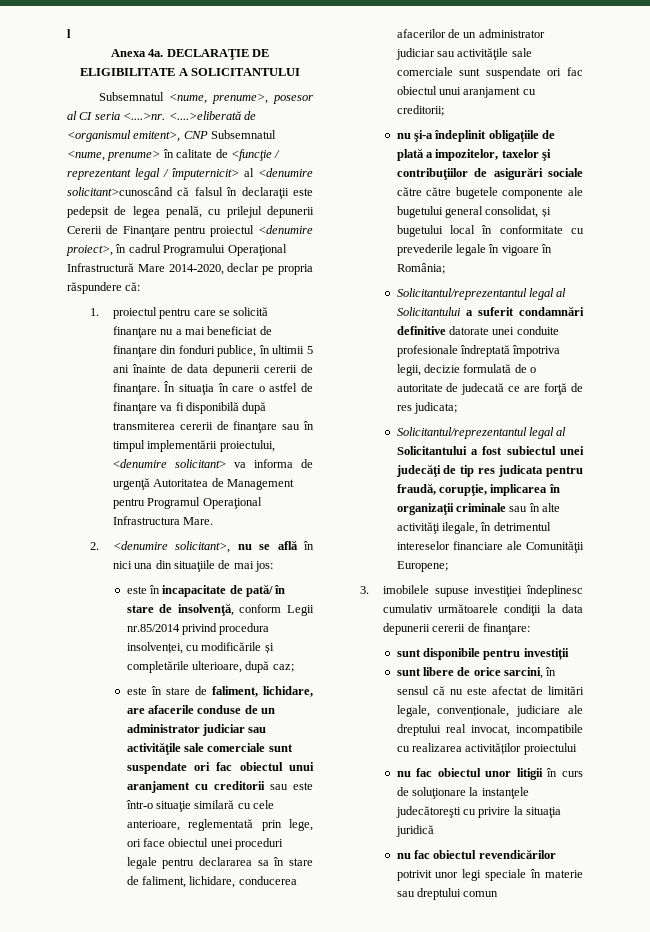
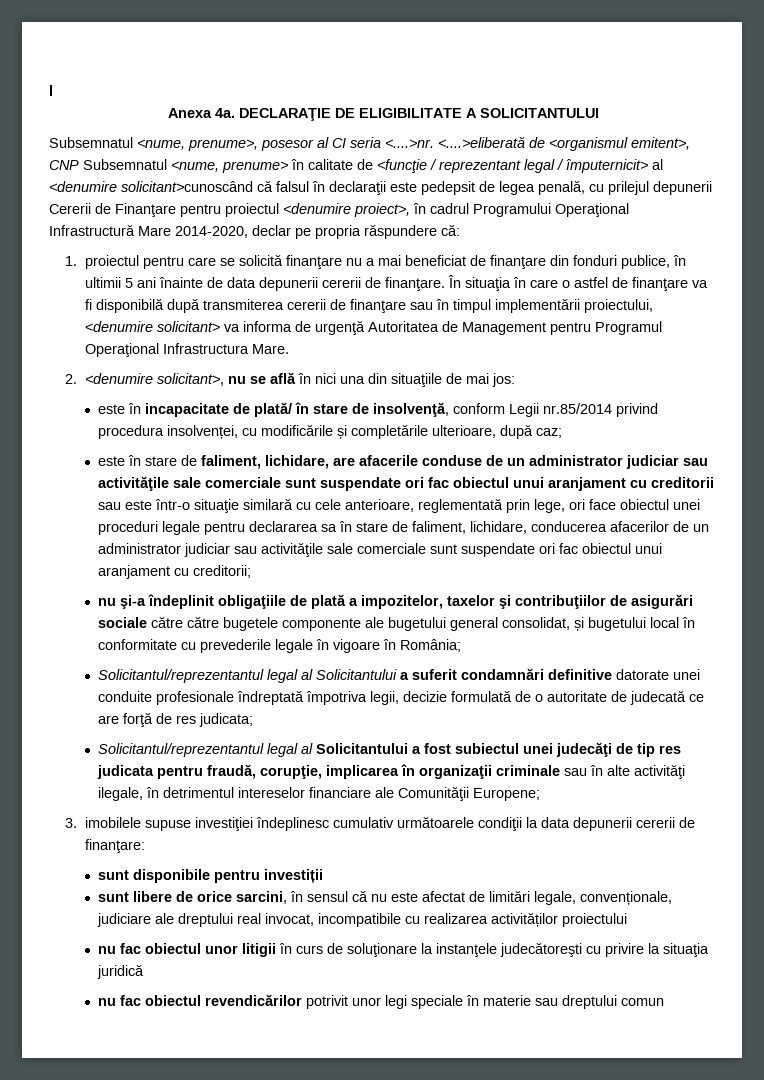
[246,584,274,597] pată/ -> [253,402,292,417] plată/

